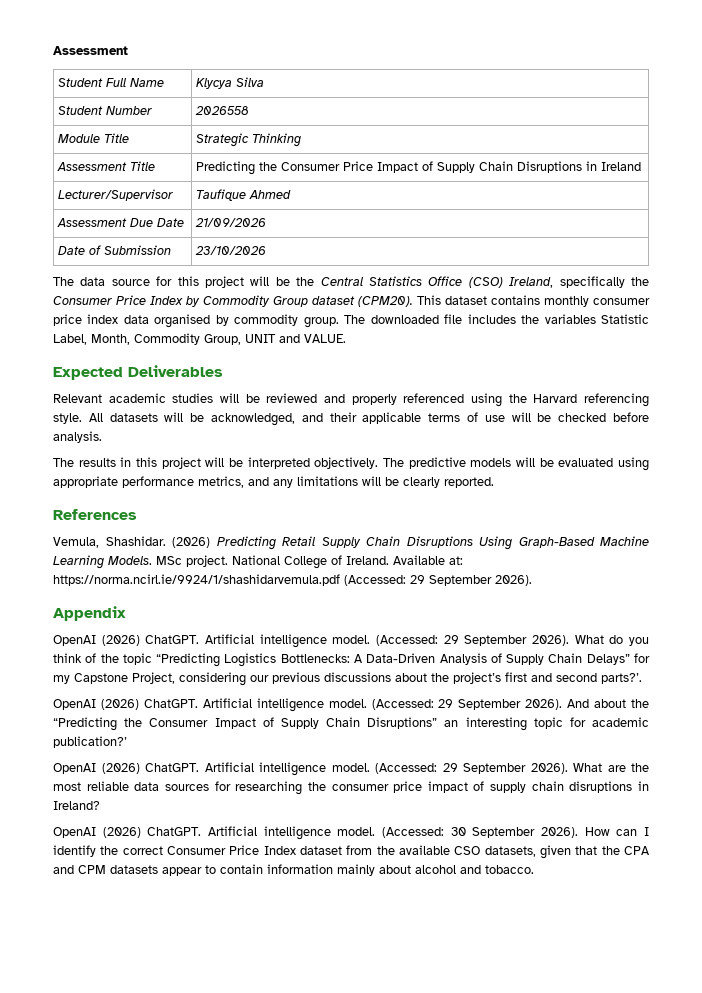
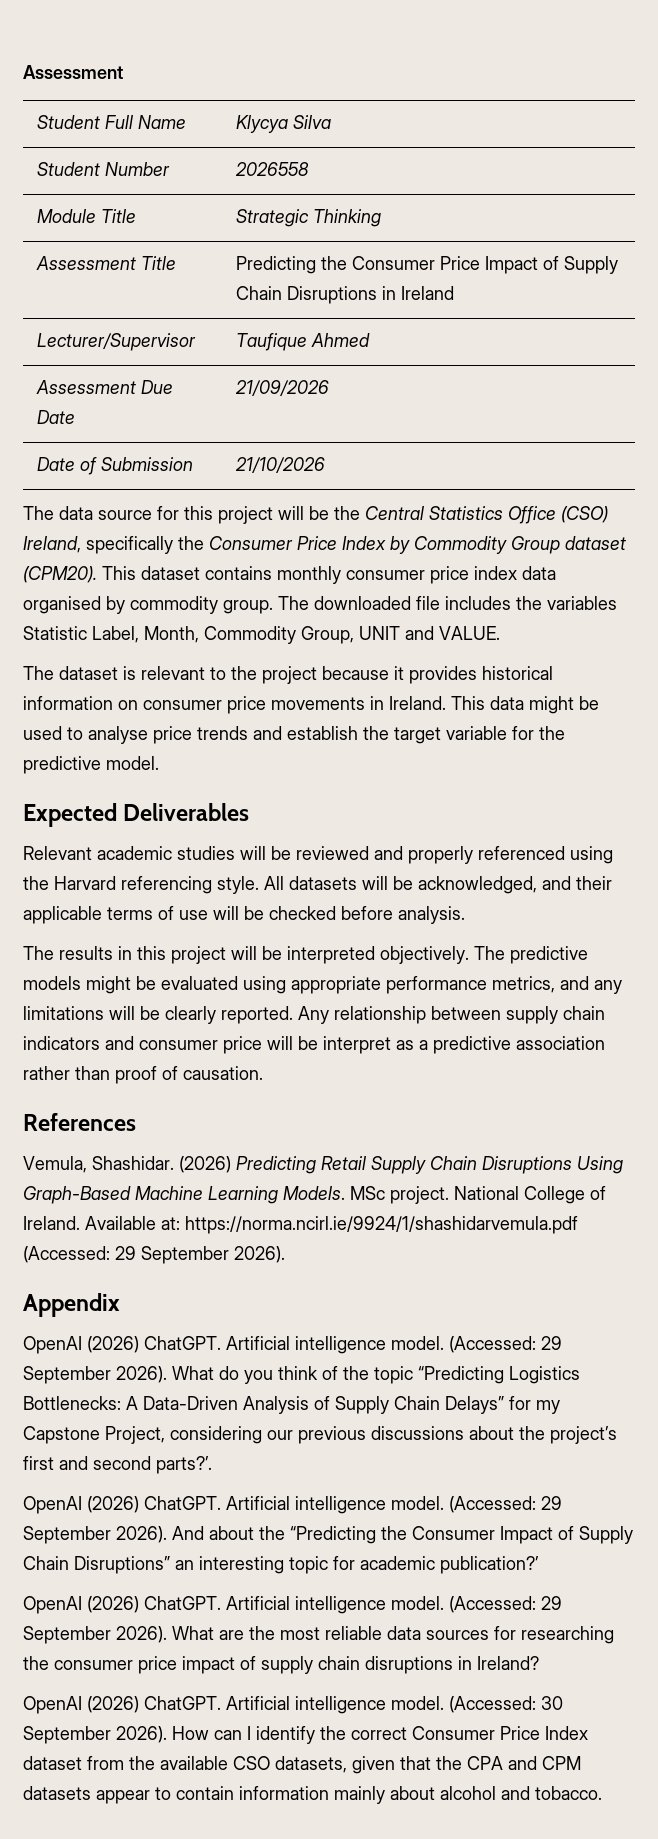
[195,246,267,255] 23/10/2026 -> [235,457,326,473] 21/10/2026
(346, 338) none -> [23,666,553,684] [23,696,599,714] [23,726,565,744] [23,756,159,774] // The dataset is relevant to the project because it provides historical information on consumer price movements in Ireland. This data might be used to analyse price trends and establish the target variable for the predictive model.
[516,457,535,467] will -> [86,976,131,994] might
(494, 482) none -> [298,1006,605,1024] [23,1036,605,1054] [23,1066,263,1084] Any relationship between supply chain indicators and consumer price will be interpret as a predictive association rather than proof of causation.

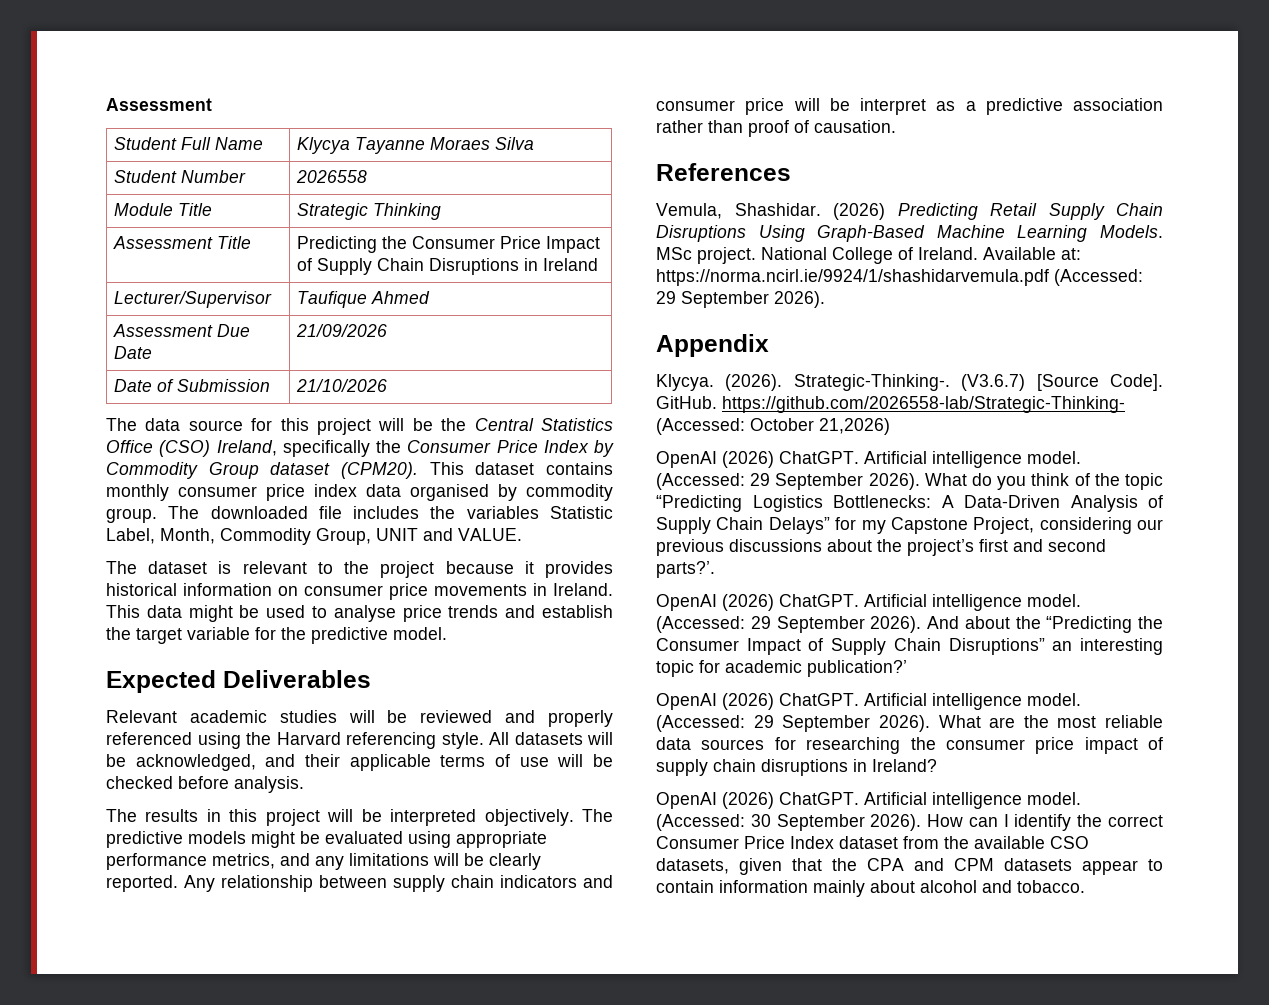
(289, 124) none -> [355,137,491,154] Tayanne Moraes
(120, 1305) none -> [656,374,1163,391] [656,396,1125,413] [656,418,890,435] // Klycya. (2026). Strategic-Thinking-. (V3.6.7) [Source Code]. GitHub. https://github.com/2026558-lab/Strategic-Thinking- (Accessed: October 21,2026)

